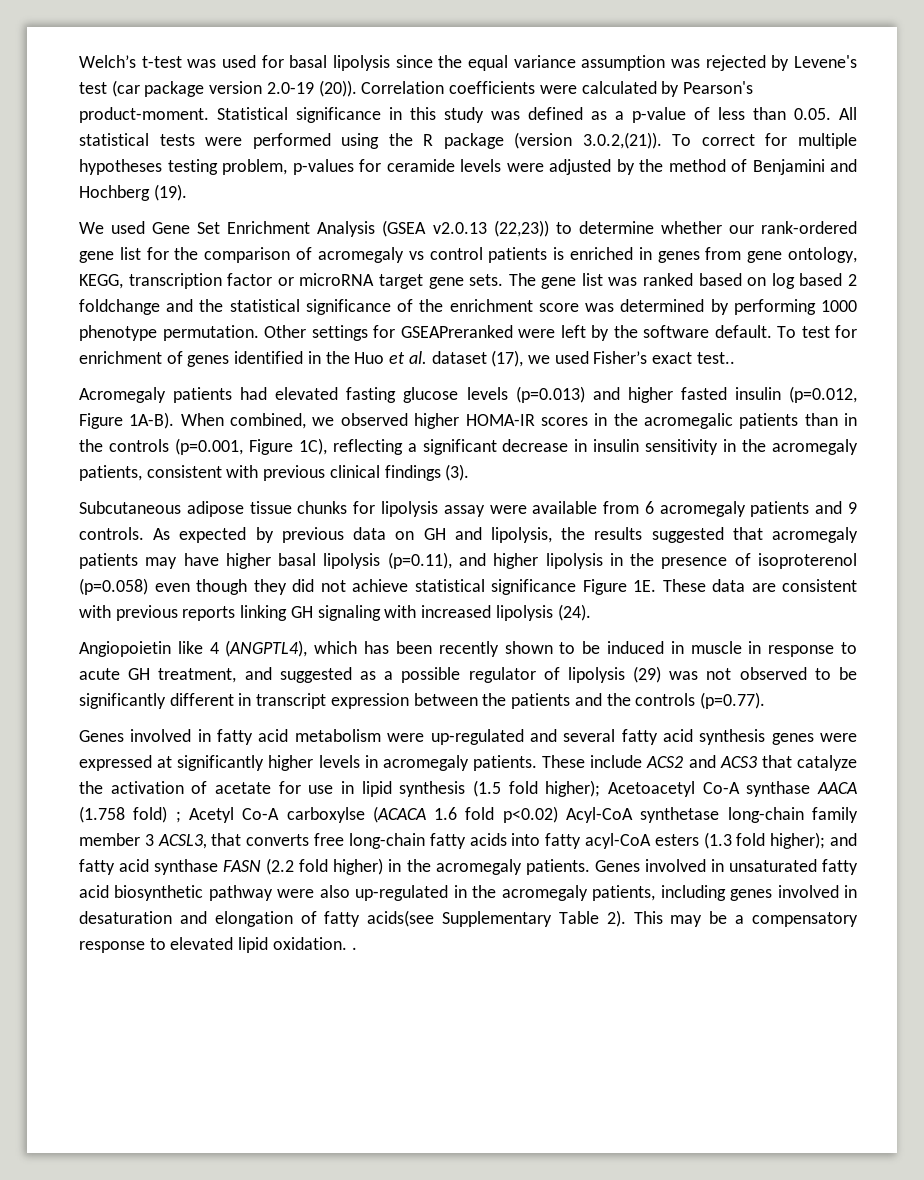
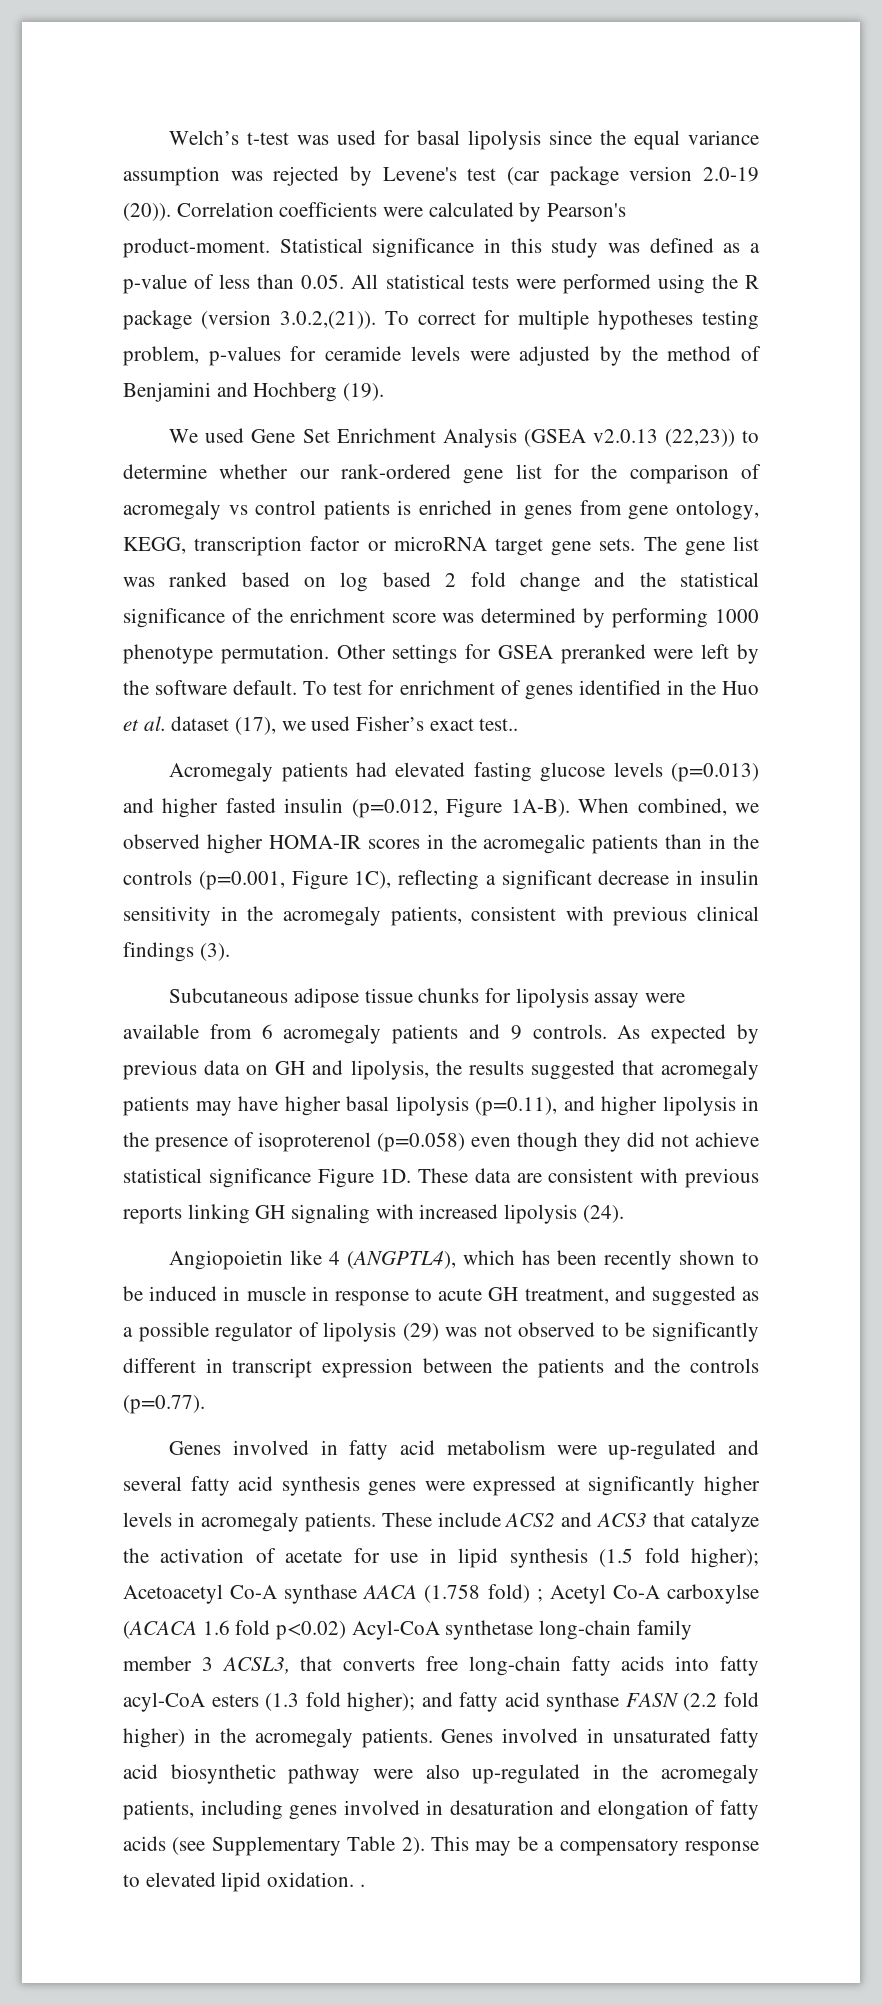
[79,299,160,315] foldchange -> [470,572,580,592] fold change
[400,325,513,338] GSEAPreranked -> [497,644,646,664] GSEA preranked
[633,580,656,592] 1E. -> [380,1169,412,1183] 1D.
[367,910,435,927] acids(see -> [123,1836,206,1855] acids (see

